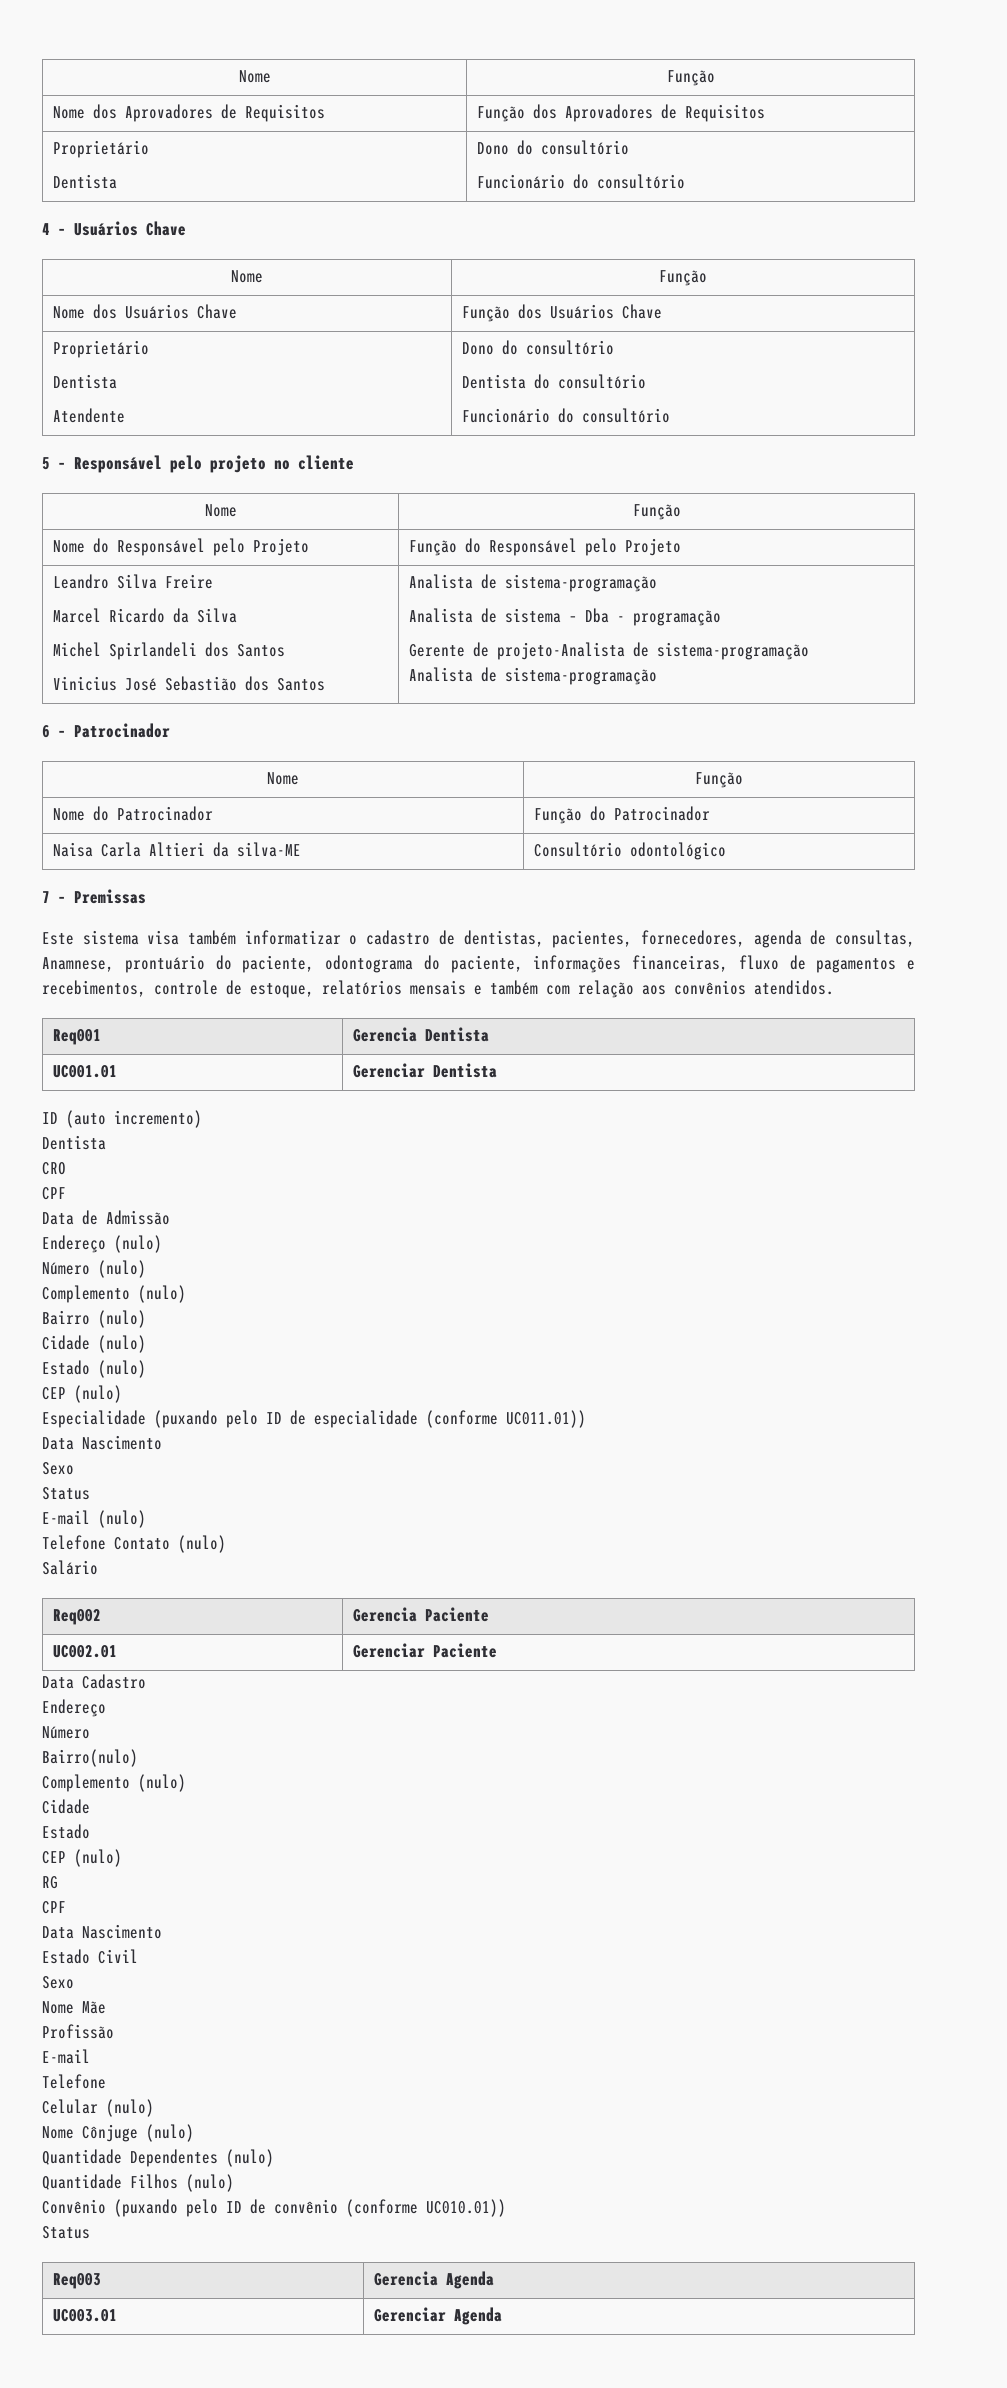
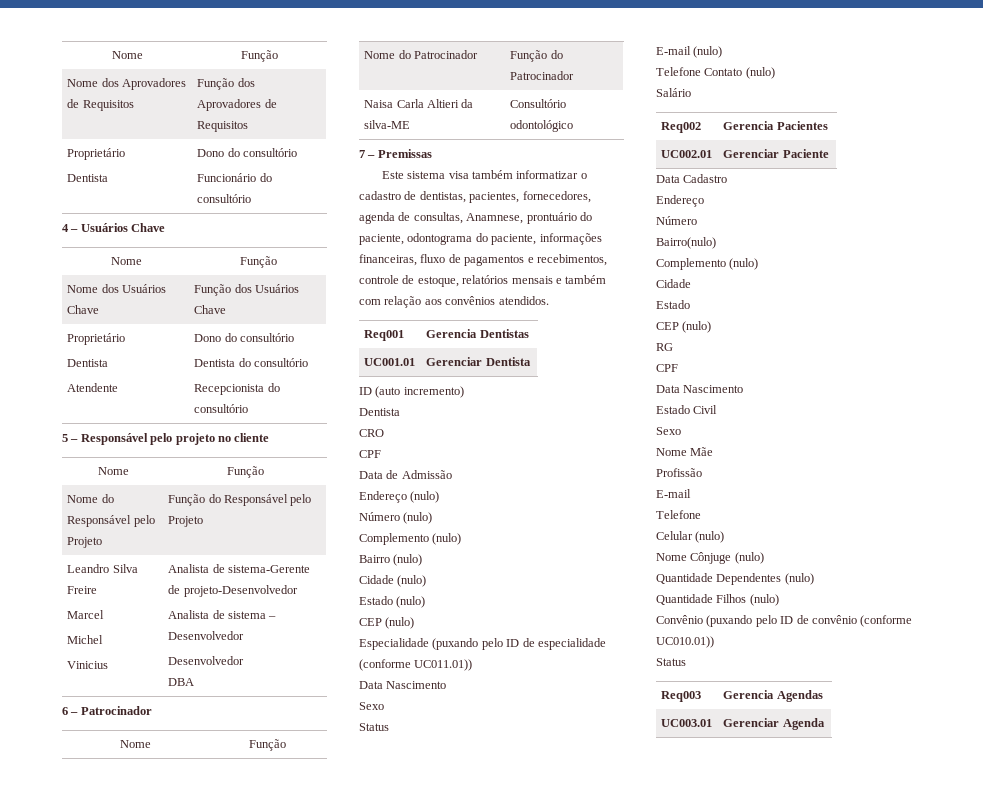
[461,408,550,423] Funcionário -> [194,384,265,395] Recepcionista
[108,608,237,623] [52,642,285,660] [52,676,325,691] [408,574,657,592] Ricardo da Silva // Michel Spirlandeli dos Santos // Vinicius José Sebastião dos Santos | Analista de sistema-programação -> [67,635,104,644] [67,661,109,669] [168,564,311,573] [168,585,298,597] // Michel // Vinicius | Analista de sistema-Gerente de projeto-Desenvolvedor
[584,608,721,626] [408,642,809,660] [408,667,657,685] Dba - programação // Gerente de projeto-Analista de sistema-programação // Analista de sistema-programação -> [168,631,245,640] [168,656,245,665] [168,678,195,686] Desenvolvedor // Desenvolvedor // DBA
[424,1027,489,1042] Dentista -> [479,329,529,338] Dentistas
[424,1607,489,1622] Paciente -> [776,121,828,130] Pacientes
[445,2271,494,2289] Agenda -> [776,690,823,702] Agendas

